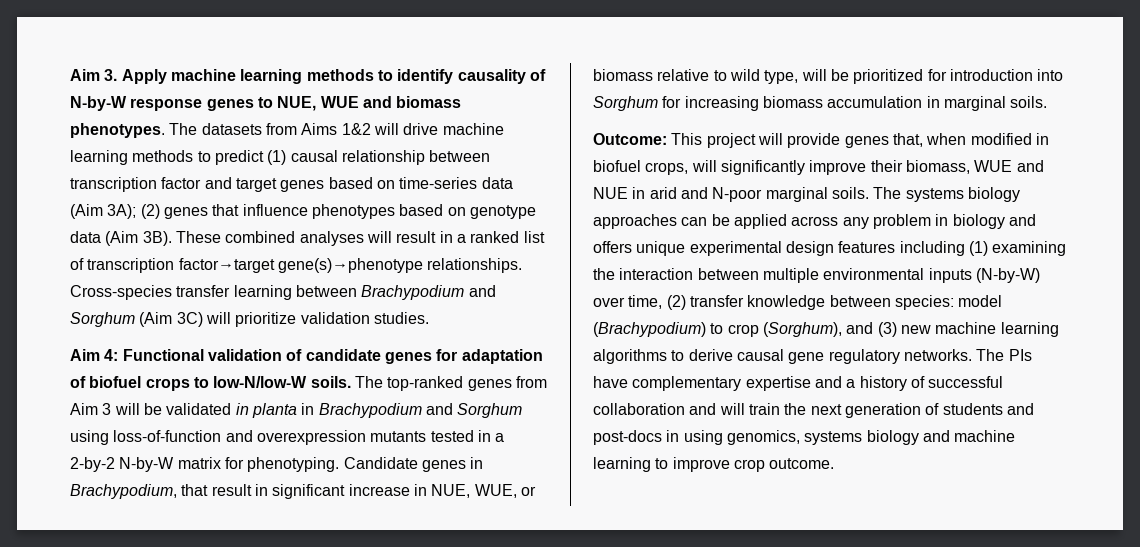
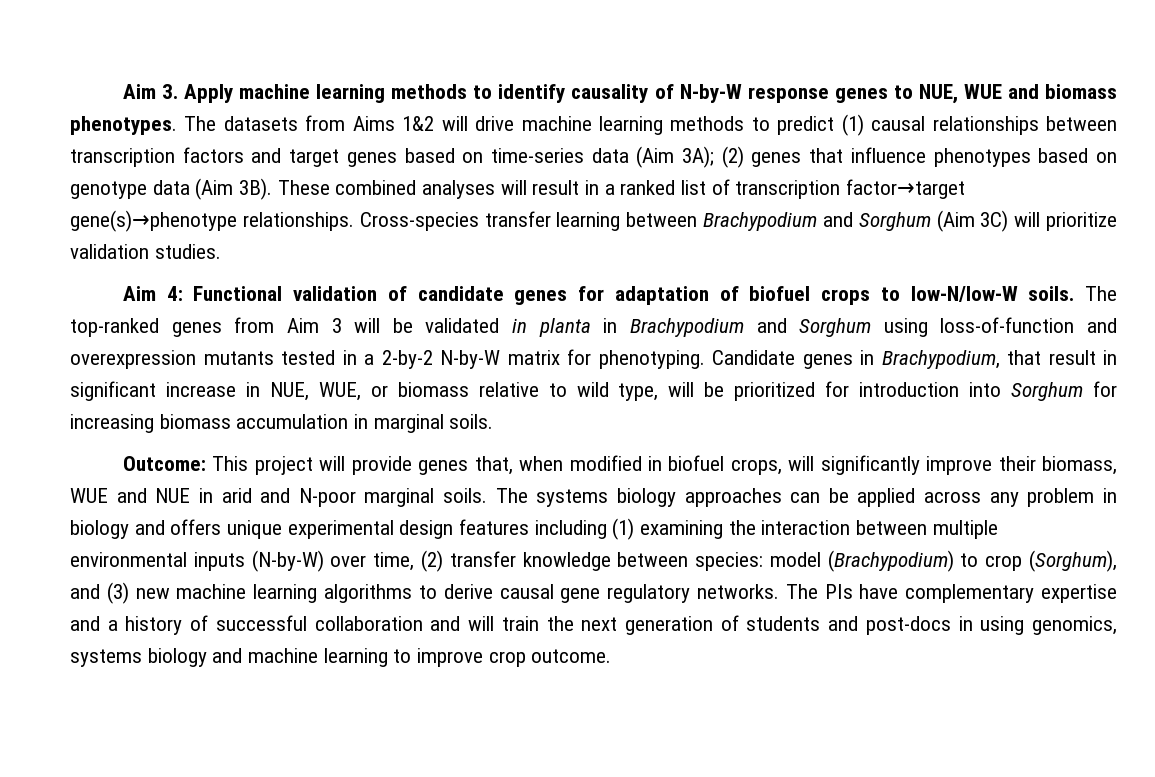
[341,150,425,165] relationship -> [932,116,1039,135] relationships
[161,177,202,189] factor -> [182,147,244,163] factors

